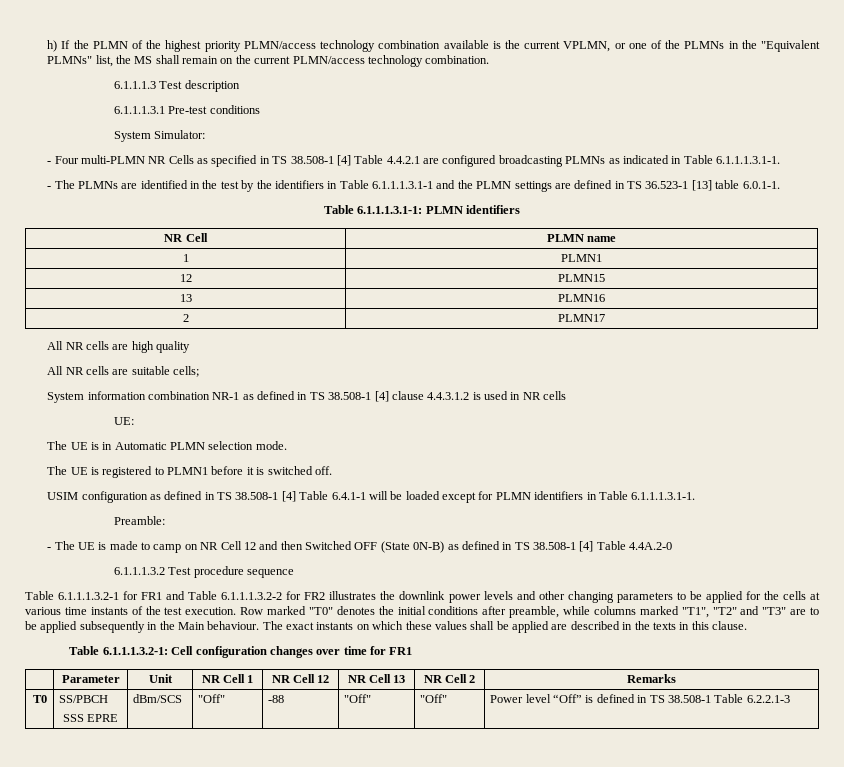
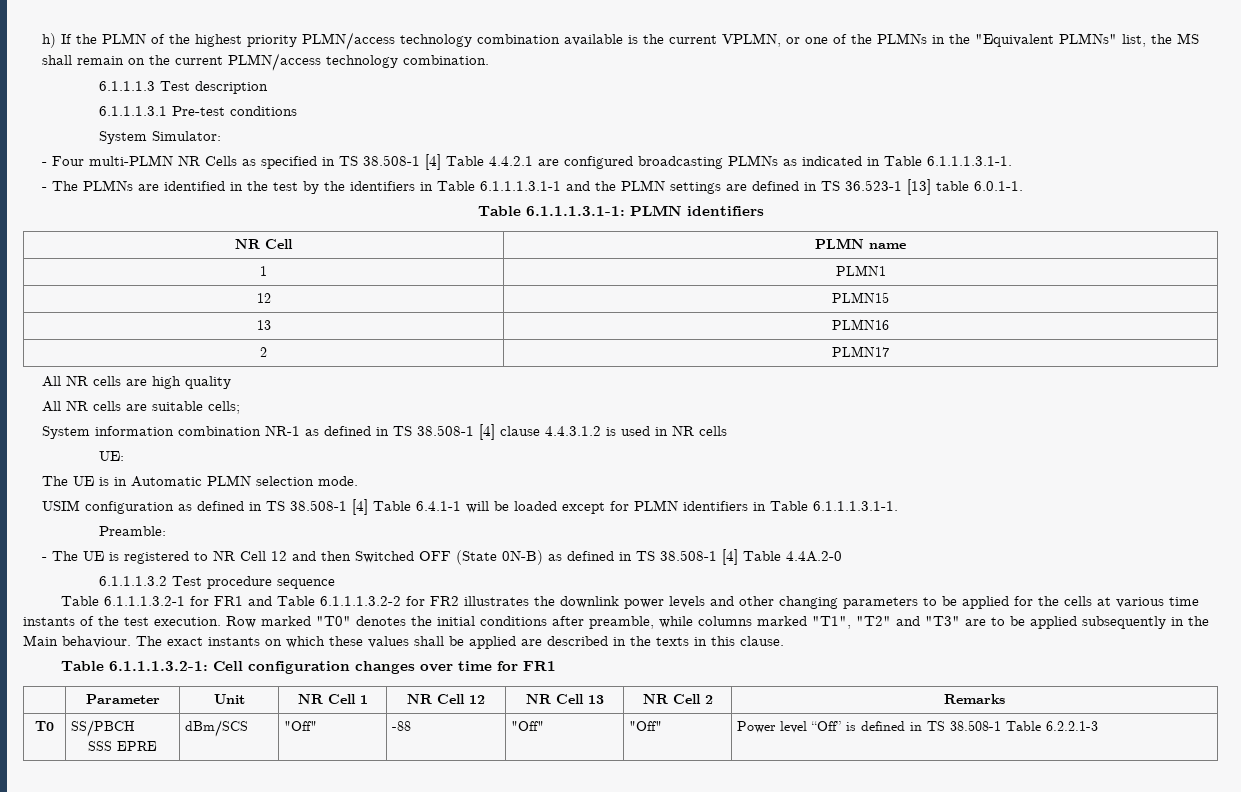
[47,466,332,478] // The UE is registered to PLMN1 before it is switched off. -> (359, 481) none
[109,541,198,553] made to camp on -> [124,551,209,564] registered to

